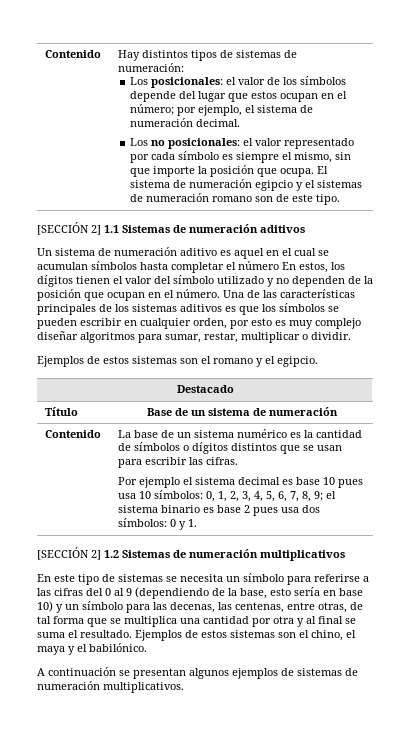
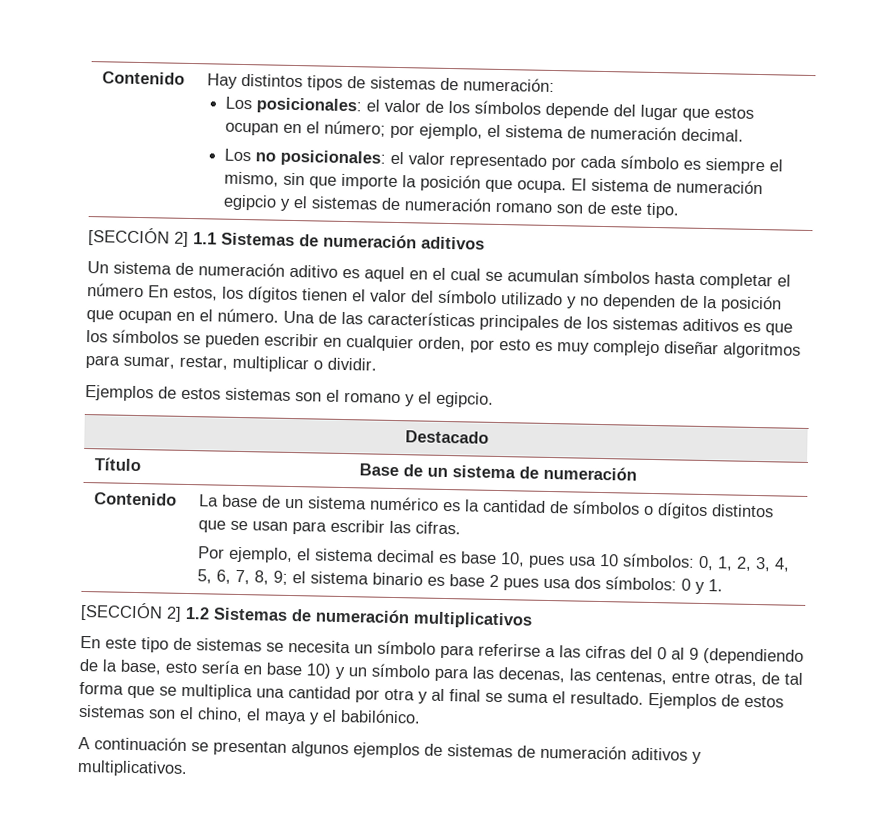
[139,477,181,488] ejemplo -> [228,546,294,564] ejemplo,
[323,477,336,485] 10 -> [500,552,526,567] 10,
(100, 685) none -> [631,747,702,764] aditivos y

